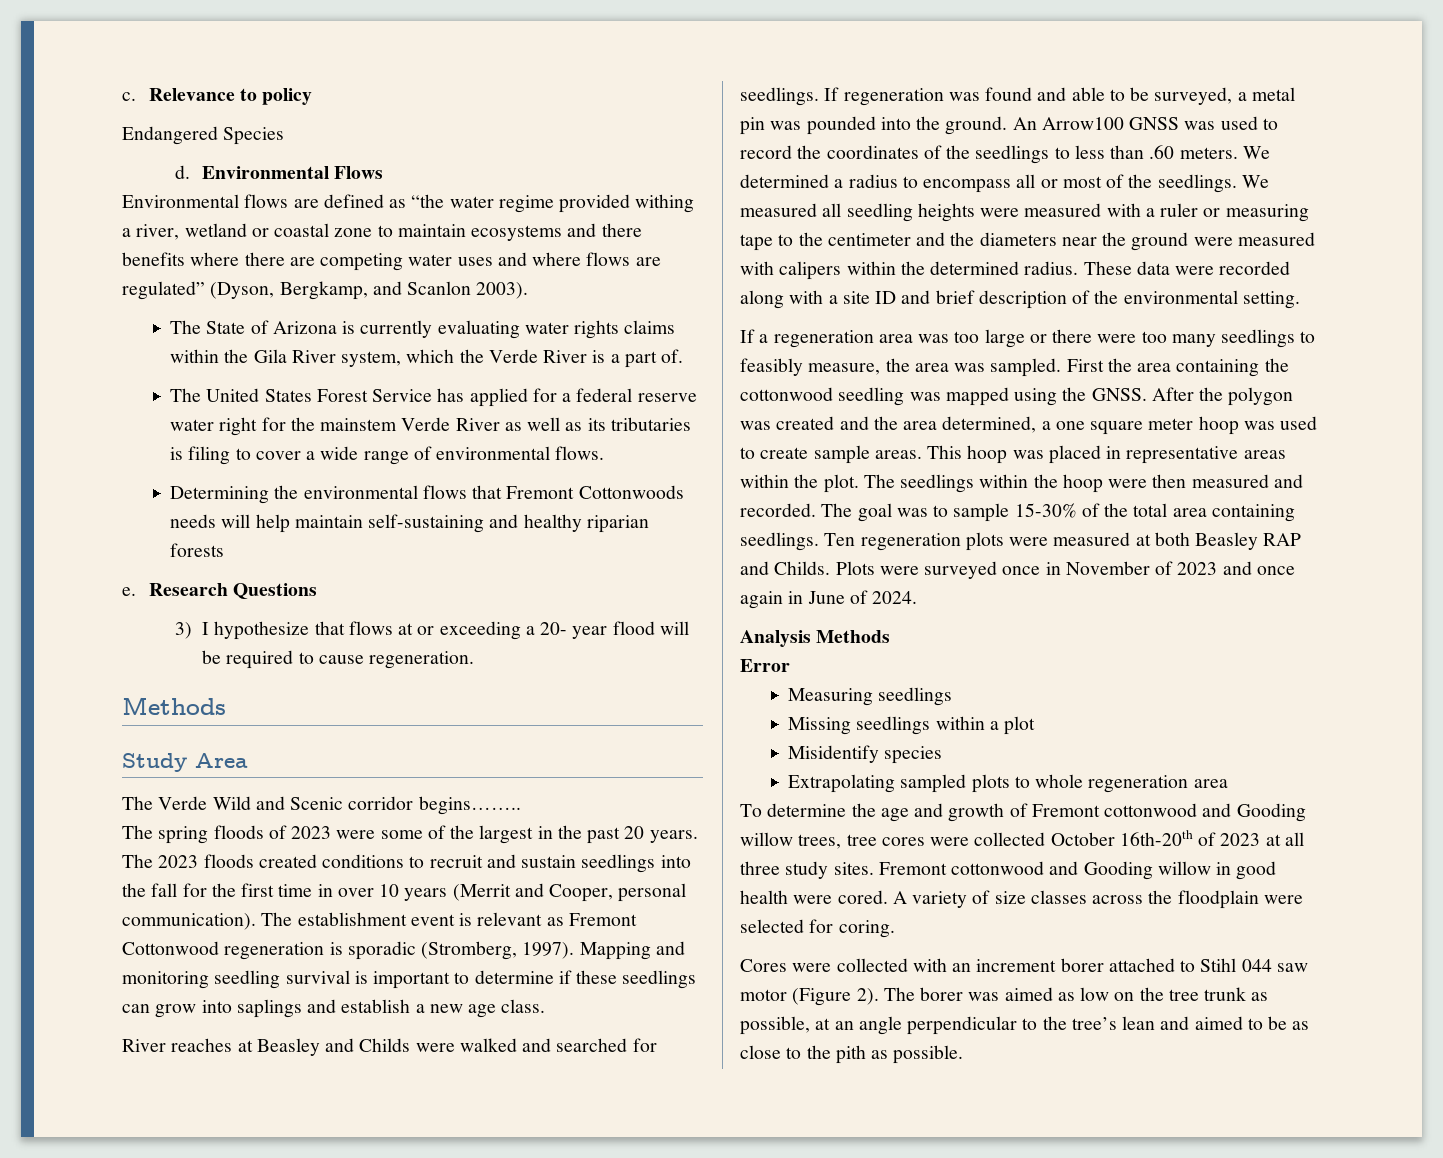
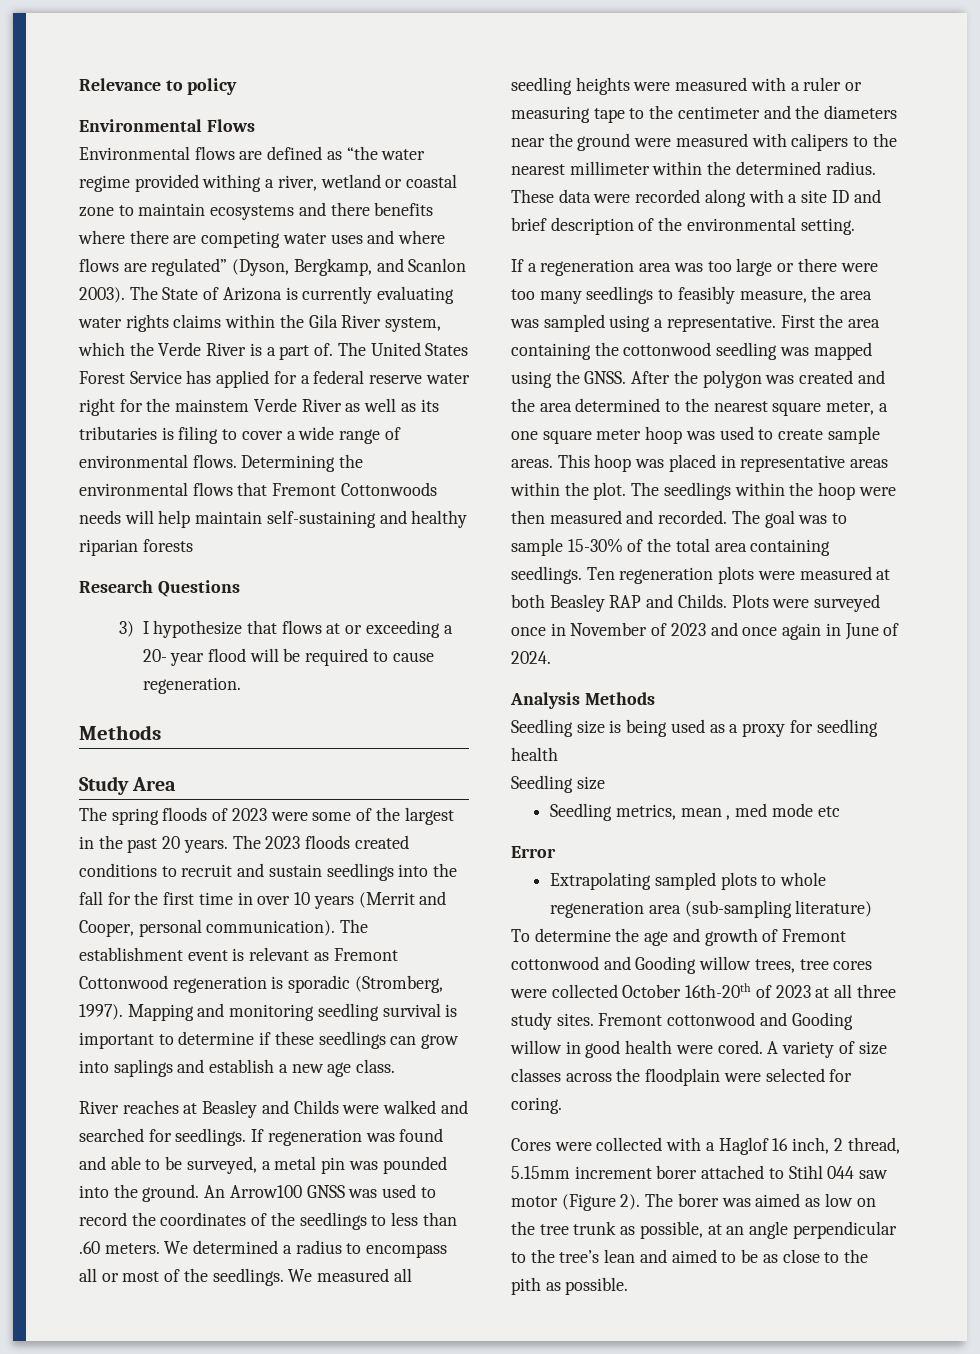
[122,92,136,101] c. -> (79, 84) none
[122,126,285,145] [175,165,191,179] Endangered Species // d. -> (238, 86) none
(529, 290) // -> (125, 295) none
(684, 356) // -> (334, 349) none
(605, 453) // -> (237, 461) none
[122,587,136,596] e. -> (193, 545) none
[122,796,521,815] // The Verde Wild and Scenic corridor begins…….. -> (177, 784) none
(842, 270) none -> [853,133,897,147] [511,161,650,175] to the nearest millimeter
[990,358,1062,377] sampled. -> [543,314,776,332] sampled using a representative.
[942,416,1037,433] determined, -> [575,398,875,416] determined to the nearest square meter,
[740,659,790,672] [788,687,953,706] [788,716,1036,735] [788,745,943,764] Error // Measuring seedlings // Missing seedlings within a plot // Misidentify species -> [511,719,878,737] [511,747,558,761] [511,775,605,793] [550,803,840,821] [511,846,556,858] Seedling size is being used as a proxy for seedling health // Seedling size // Seedling metrics, mean , med mode etc // Error
(1228, 783) none -> [684,900,873,918] (sub-sampling literature)
[952,963,972,972] an -> [705,1137,900,1155] [511,1166,570,1179] a Haglof 16 inch, 2 thread, 5.15mm

